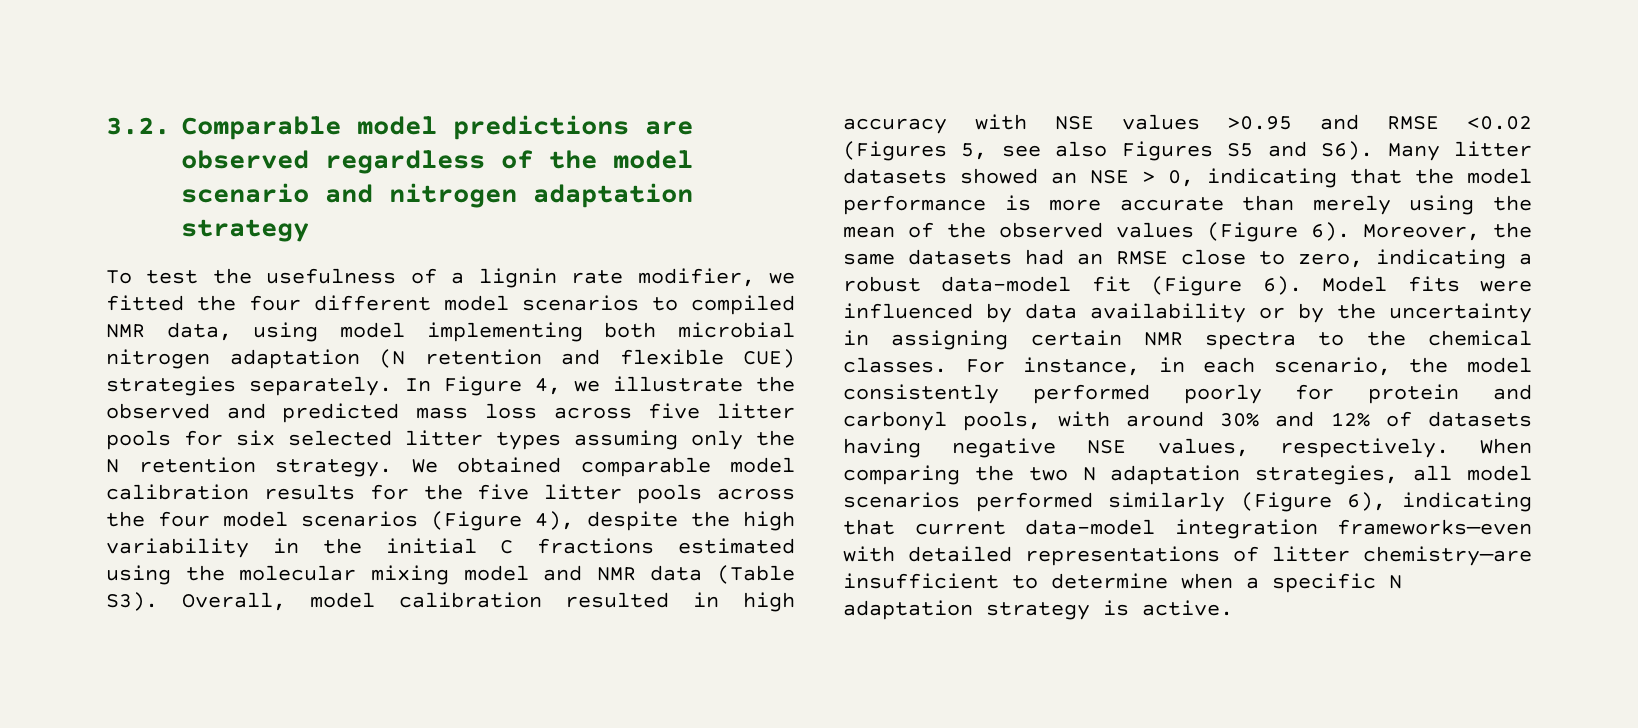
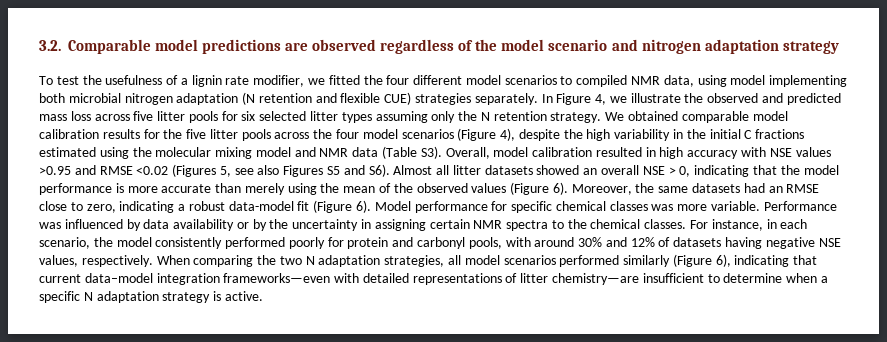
[1387,143,1440,161] Many -> [393,165,450,175] Almost all
(1077, 178) none -> [601,165,640,175] overall
[1407,276,1532,292] fits were -> [414,201,837,213] [39,222,61,229] performance for specific chemical classes was more variable. Performance was

